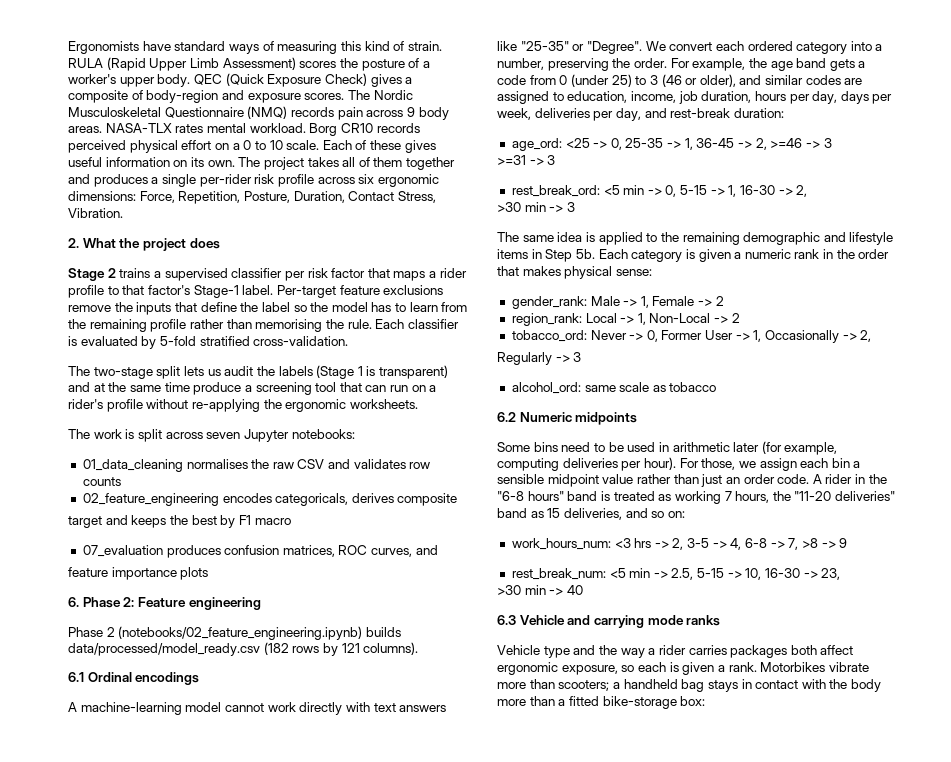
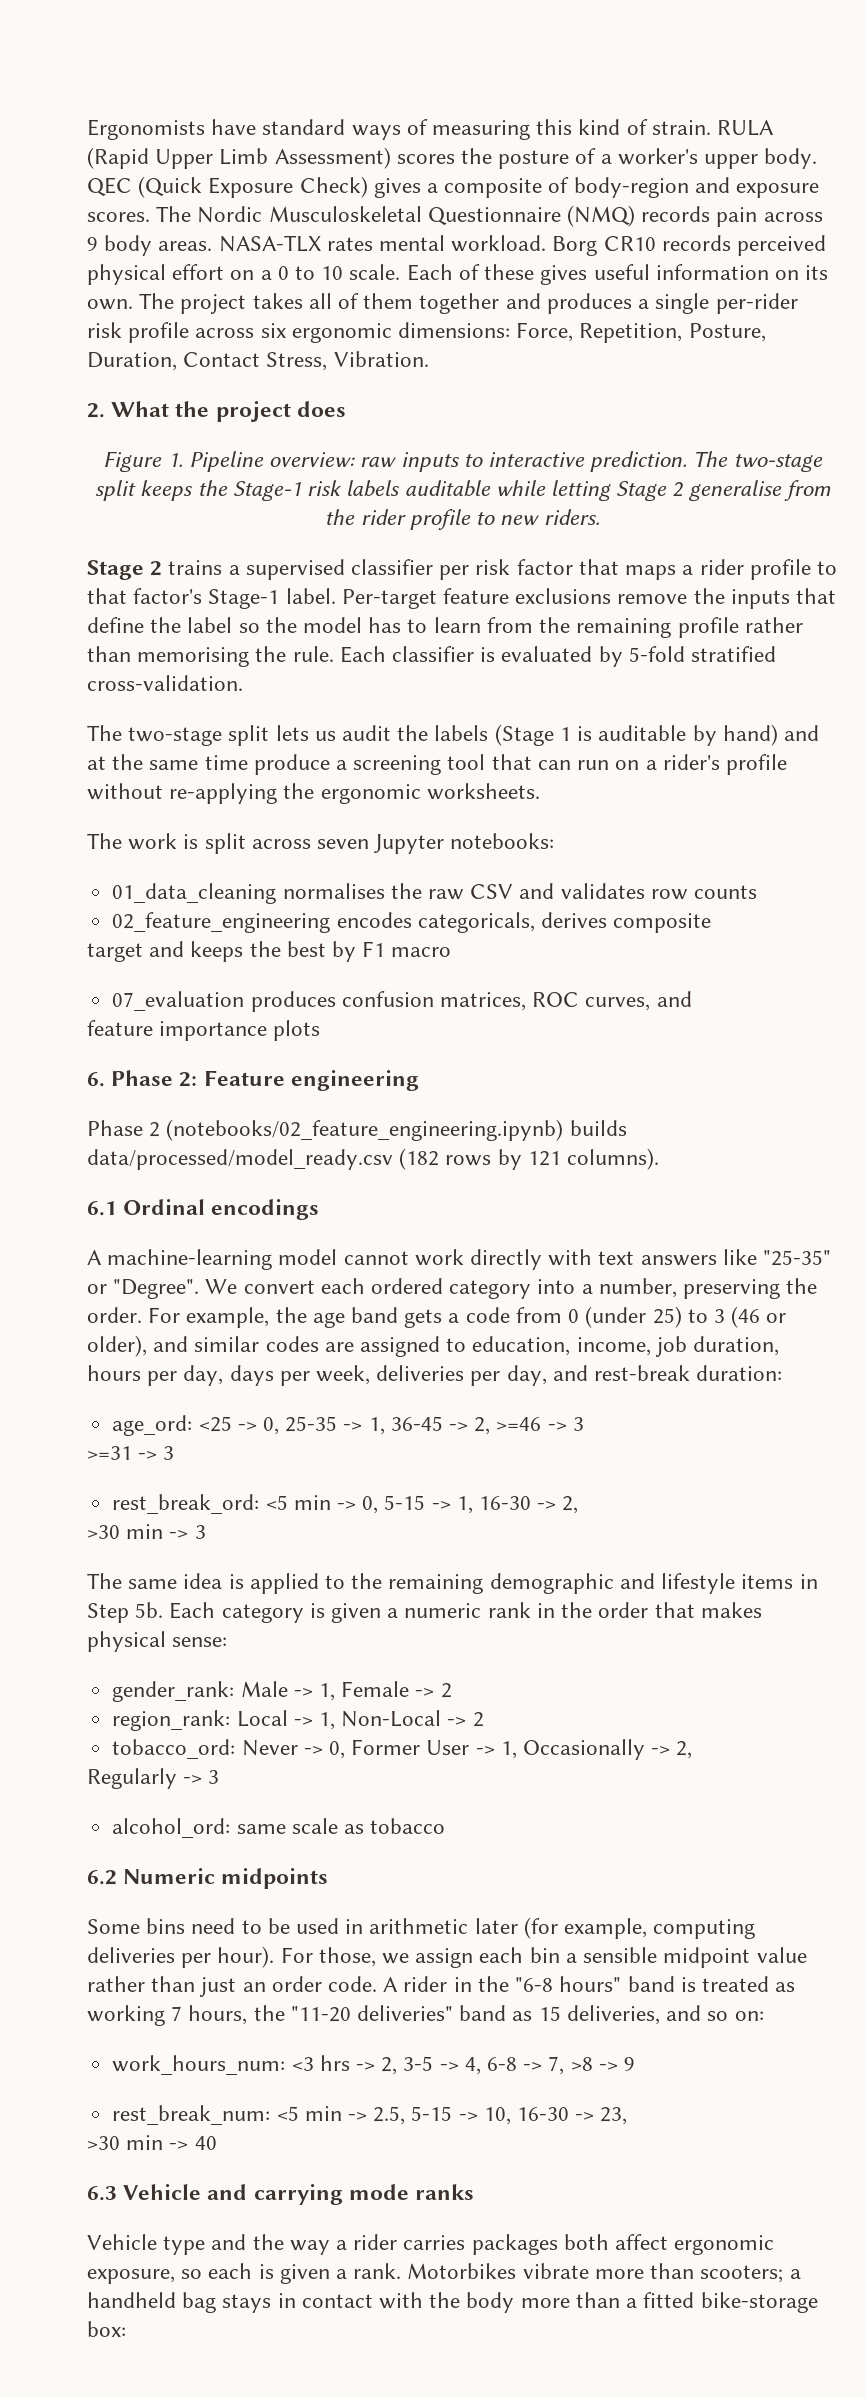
(220, 243) none -> [103,451,823,472] [95,480,831,501] [325,509,600,530] // Figure 1. Pipeline overview: raw inputs to interactive prediction. The two-stage split keeps the Stage-1 risk labels auditable while letting Stage 2 generalise from the rider profile to new riders.
[379,365,449,379] transparent) -> [598,724,778,746] auditable by hand)

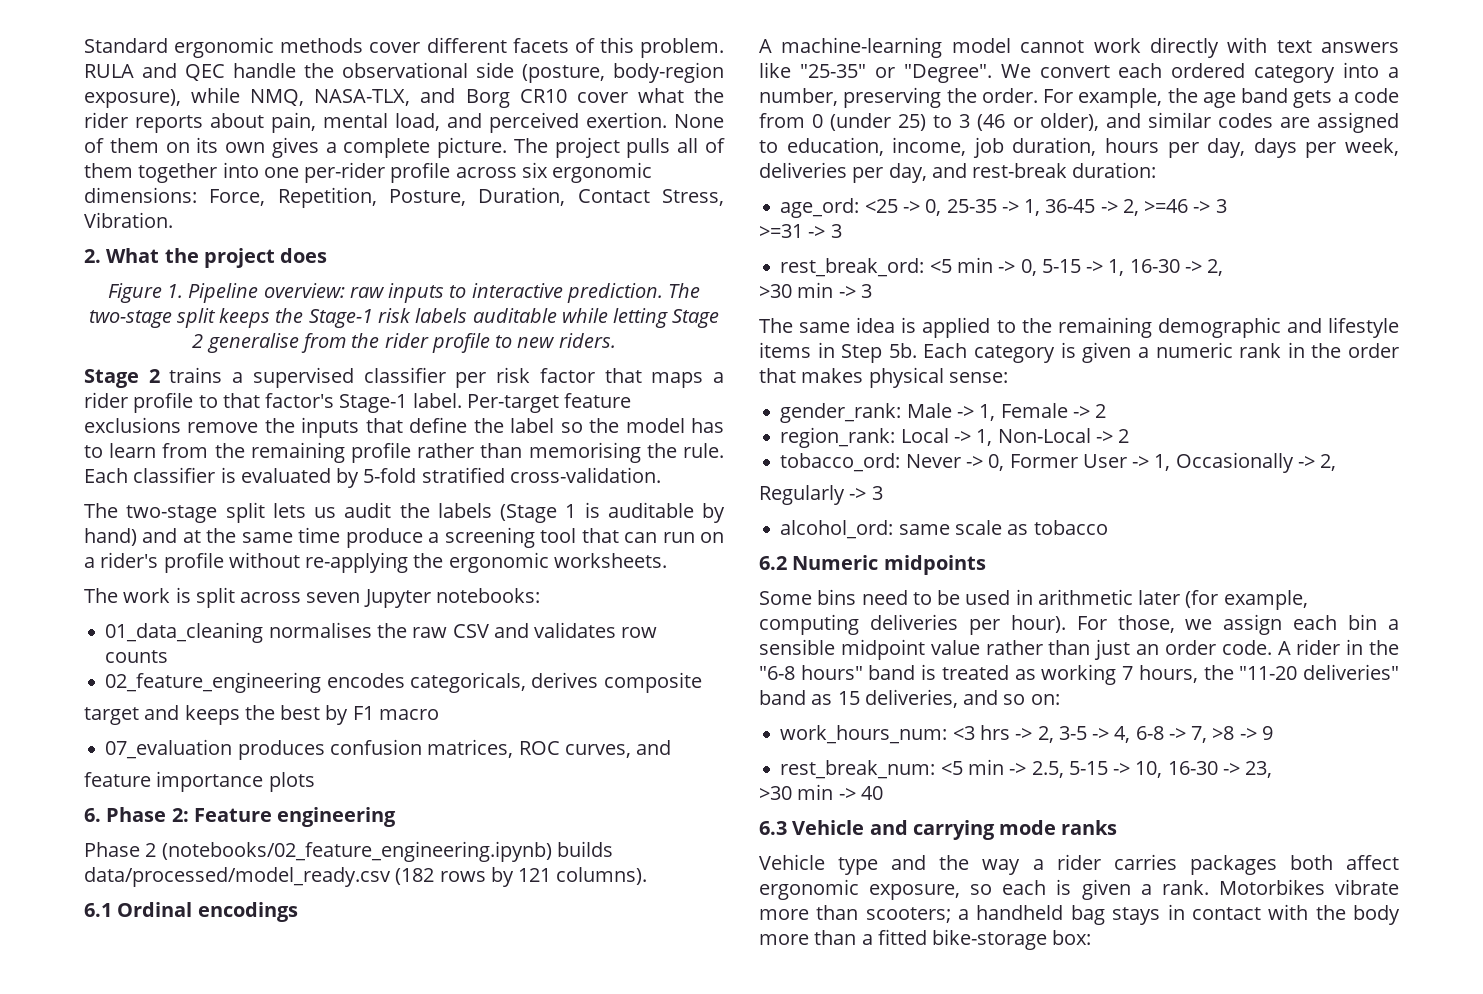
[87,119,775,140] [87,147,818,169] [87,176,820,198] [87,205,823,227] [87,235,827,256] [87,264,829,285] [87,299,133,310] Ergonomists have standard ways of measuring this kind of strain. RULA (Rapid Upper Limb Assessment) scores the posture of a worker's upper body. QEC (Quick Exposure Check) gives a composite of body-region and exposure scores. The Nordic Musculoskeletal Questionnaire (NMQ) records pain across 9 body areas. NASA-TLX rates mental workload. Borg CR10 records perceived physical effort on a 0 to 10 scale. Each of these gives useful information on its own. -> [84,37,724,58] [84,62,724,83] [84,87,724,108] [84,112,724,133] [84,137,508,158] Standard ergonomic methods cover different facets of this problem. RULA and QEC handle the observational side (posture, body-region exposure), while NMQ, NASA-TLX, and Borg CR10 cover what the rider reports about pain, mental load, and perceived exertion. None of them on its own gives a complete picture.
[252,293,303,309] takes -> [626,138,671,158] pulls
[505,293,798,314] [87,322,122,338] and produces a single per-rider risk -> [222,162,386,183] into one per-rider

